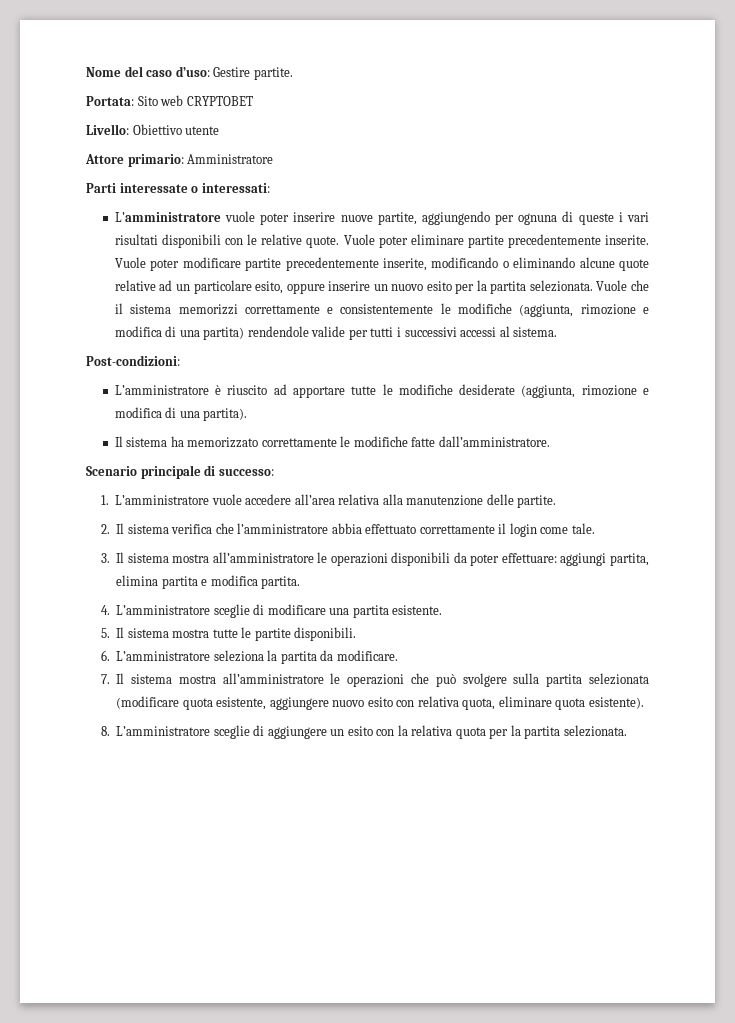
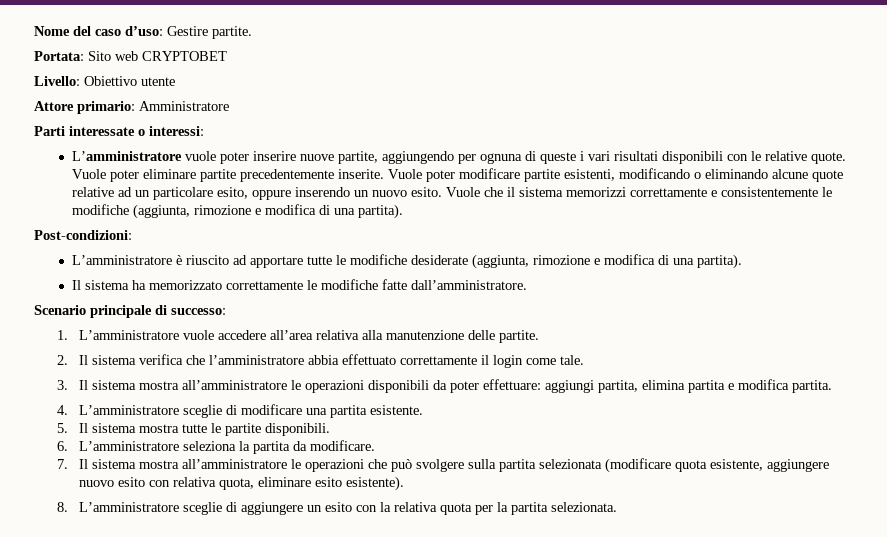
[201,183,270,193] interessati: -> [149,126,204,136] interessi:
[285,257,427,271] precedentemente inserite, -> [564,169,616,181] esistenti,
[328,281,371,291] inserire -> [295,187,351,197] inserendo
[426,280,593,294] esito per la partita selezionata. -> [411,187,443,197] esito.
[203,326,558,340] partita) rendendole valide per tutti i successivi accessi al sistema. -> [358,204,404,219] partita).
[555,698,586,710] quota -> [314,477,342,487] esito

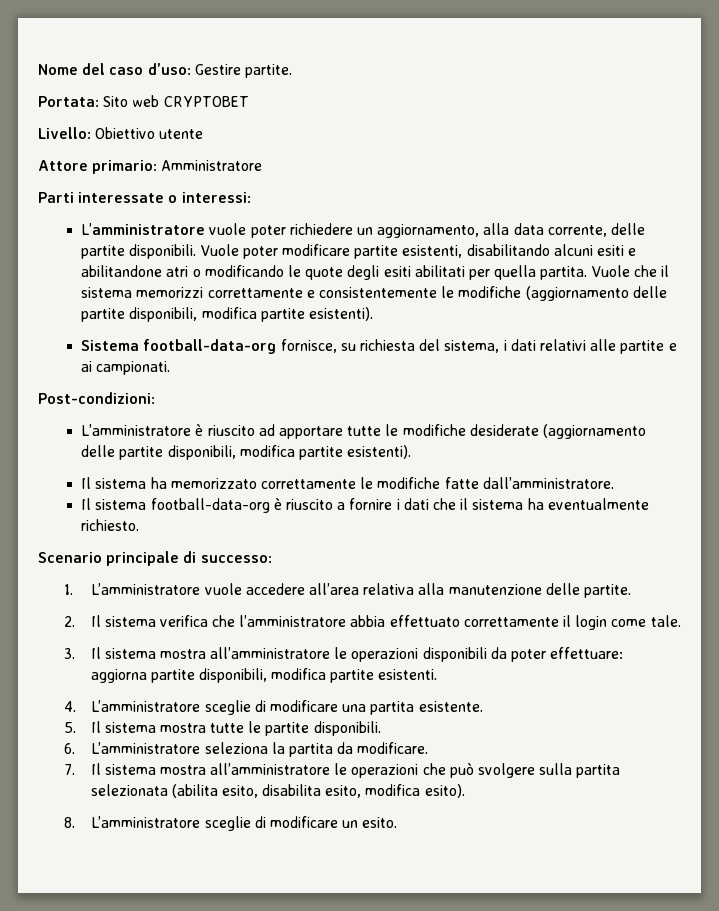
[253,151,847,164] [72,169,385,182] inserire nuove partite, aggiungendo per ognuna di queste i vari risultati disponibili con le relative quote. Vuole poter eliminare partite precedentemente inserite. -> [289,223,645,238] [81,244,197,259] richiedere un aggiornamento, alla data corrente, delle partite disponibili.
[619,168,844,182] [72,187,443,200] modificando o eliminando alcune quote relative ad un particolare esito, oppure inserendo un nuovo esito. -> [466,244,637,256] [81,265,588,280] disabilitando alcuni esiti e abilitandone atri o modificando le quote degli esiti abilitati per quella partita.
[133,204,404,219] (aggiunta, rimozione e modifica di una partita). -> [525,286,667,301] [81,307,374,322] [81,339,677,354] [81,361,171,375] (aggiornamento delle partite disponibili, modifica partite esistenti). // Sistema football-data-org fornisce, su richiesta del sistema, i dati relativi alle partite e ai campionati.
[472,254,743,269] (aggiunta, rimozione e modifica di una partita). -> [542,424,646,439] [81,445,412,460] (aggiornamento delle partite disponibili, modifica partite esistenti).
(528, 285) none -> [81,498,649,513] [81,519,140,531] // Il sistema football-data-org è riuscito a fornire i dati che il sistema ha eventualmente richiesto.
[544,379,832,393] aggiungi partita, elimina partita e modifica partita. -> [90,668,438,683] aggiorna partite disponibili, modifica partite esistenti.
[604,458,829,473] [78,476,404,491] [56,502,617,515] (modificare quota esistente, aggiungere nuovo esito con relativa quota, eliminare esito esistente). // 8. L’amministratore sceglie di aggiungere un esito con la relativa quota per la partita selezionata. -> [171,784,465,798] [64,816,398,831] (abilita esito, disabilita esito, modifica esito). // 8. L’amministratore sceglie di modificare un esito.

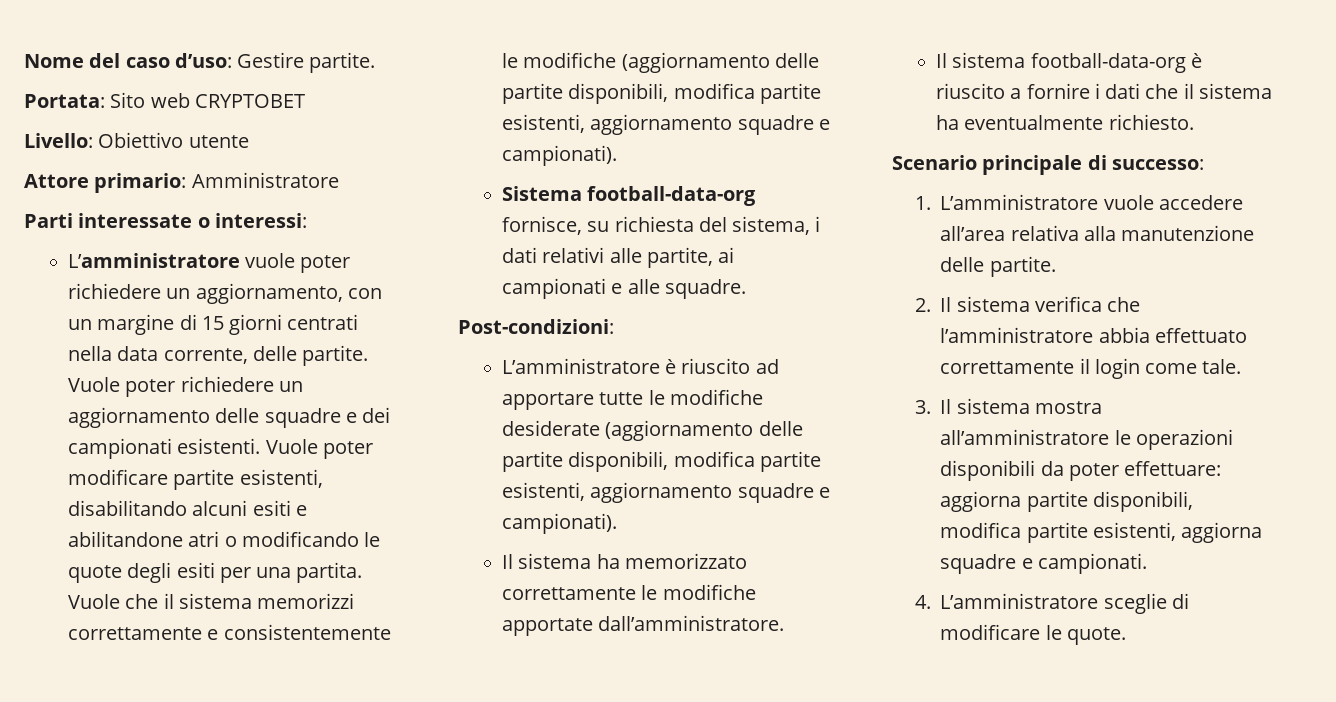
[483,223,645,237] [81,244,197,259] alla data corrente, delle partite disponibili. -> [347,288,382,299] [67,314,359,335] [67,345,369,366] [67,376,303,397] [67,407,391,428] [67,438,261,459] con un margine di 15 giorni centrati nella data corrente, delle partite. Vuole poter richiedere un aggiornamento delle squadre e dei campionati esistenti.
[414,265,537,280] abilitati per quella -> [219,567,292,583] per una
[309,307,374,321] esistenti). -> [501,114,830,135] [501,145,617,166] esistenti, aggiornamento squadre e campionati).
[620,340,677,354] [81,361,171,375] partite e ai campionati. -> [646,247,735,268] [501,278,746,299] partite, ai campionati e alle squadre.
[347,445,412,459] esistenti). -> [501,482,830,503] [501,513,617,534] esistenti, aggiornamento squadre e campionati).
[444,477,479,489] fatte -> [501,618,593,636] apportate
[378,669,438,680] esistenti. -> [1092,522,1263,543] [940,553,1147,574] esistenti, aggiorna squadre e campionati.
[342,701,483,715] [64,721,381,736] [64,742,429,757] [64,763,621,778] [90,784,465,798] [64,816,398,831] una partita esistente. // 5. Il sistema mostra tutte le partite disponibili. // 6. L’amministratore seleziona la partita da modificare. // 7. Il sistema mostra all’amministratore le operazioni che può svolgere sulla partita selezionata (abilita esito, disabilita esito, modifica esito). // 8. L’amministratore sceglie di modificare un esito. -> [1045,625,1126,645] le quote.

